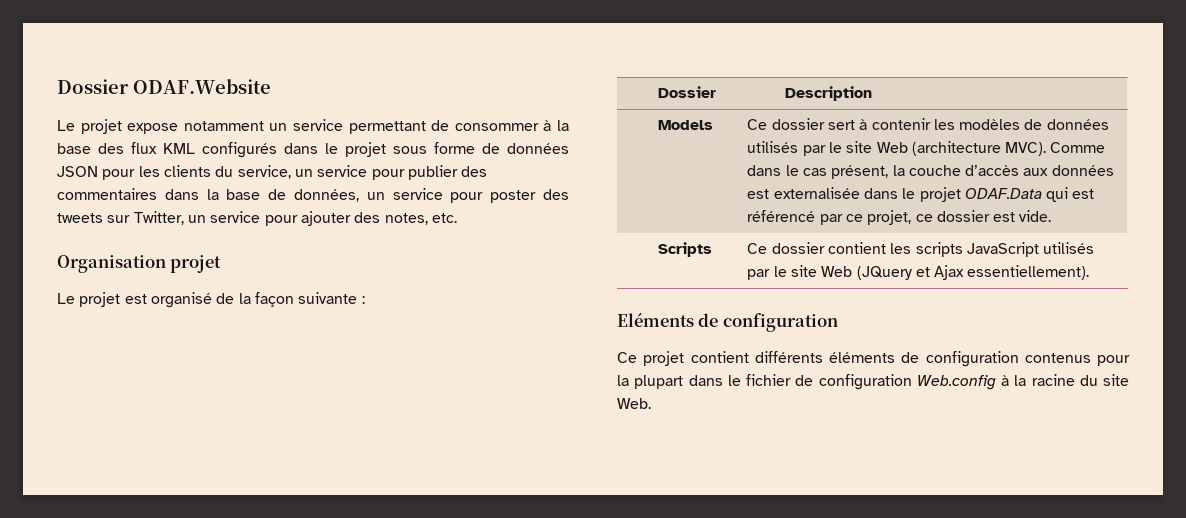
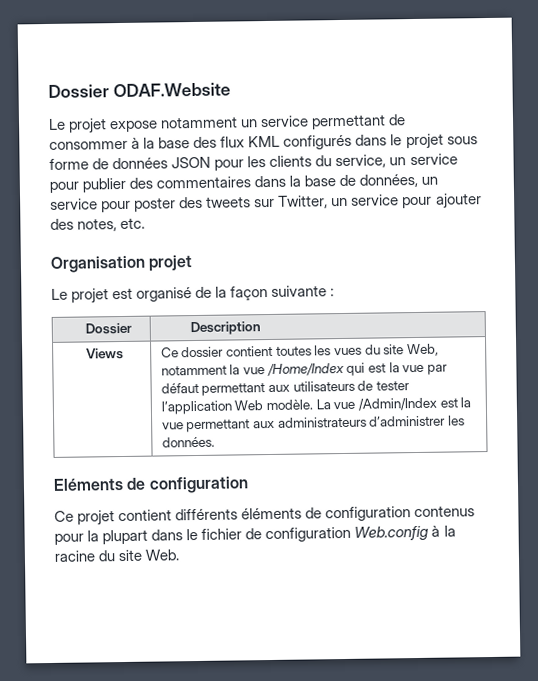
[657,120,713,130] [747,118,1109,130] [747,141,1106,156] [747,165,1114,179] [747,187,1095,202] [747,210,1052,225] [657,242,712,257] [747,242,1095,257] [747,265,1090,280] Models | Ce dossier sert à contenir les modèles de données utilisés par le site Web (architecture MVC). Comme dans le cas présent, la couche d’accès aux données est externalisée dans le projet ODAF.Data qui est référencé par ce projet, ce dossier est vide. // Scripts | Ce dossier contient les scripts JavaScript utilisés par le site Web (JQuery et Ajax essentiellement). -> [85,347,124,360] [160,343,439,358] [160,362,448,377] [160,380,410,396] [160,397,472,415] [161,415,465,433] [161,436,215,448] Views | Ce dossier contient toutes les vues du site Web, notamment la vue /Home/Index qui est la vue par défaut permettant aux utilisateurs de tester l’application Web modèle. La vue /Admin/Index est la vue permettant aux administrateurs d’administrer les données.

